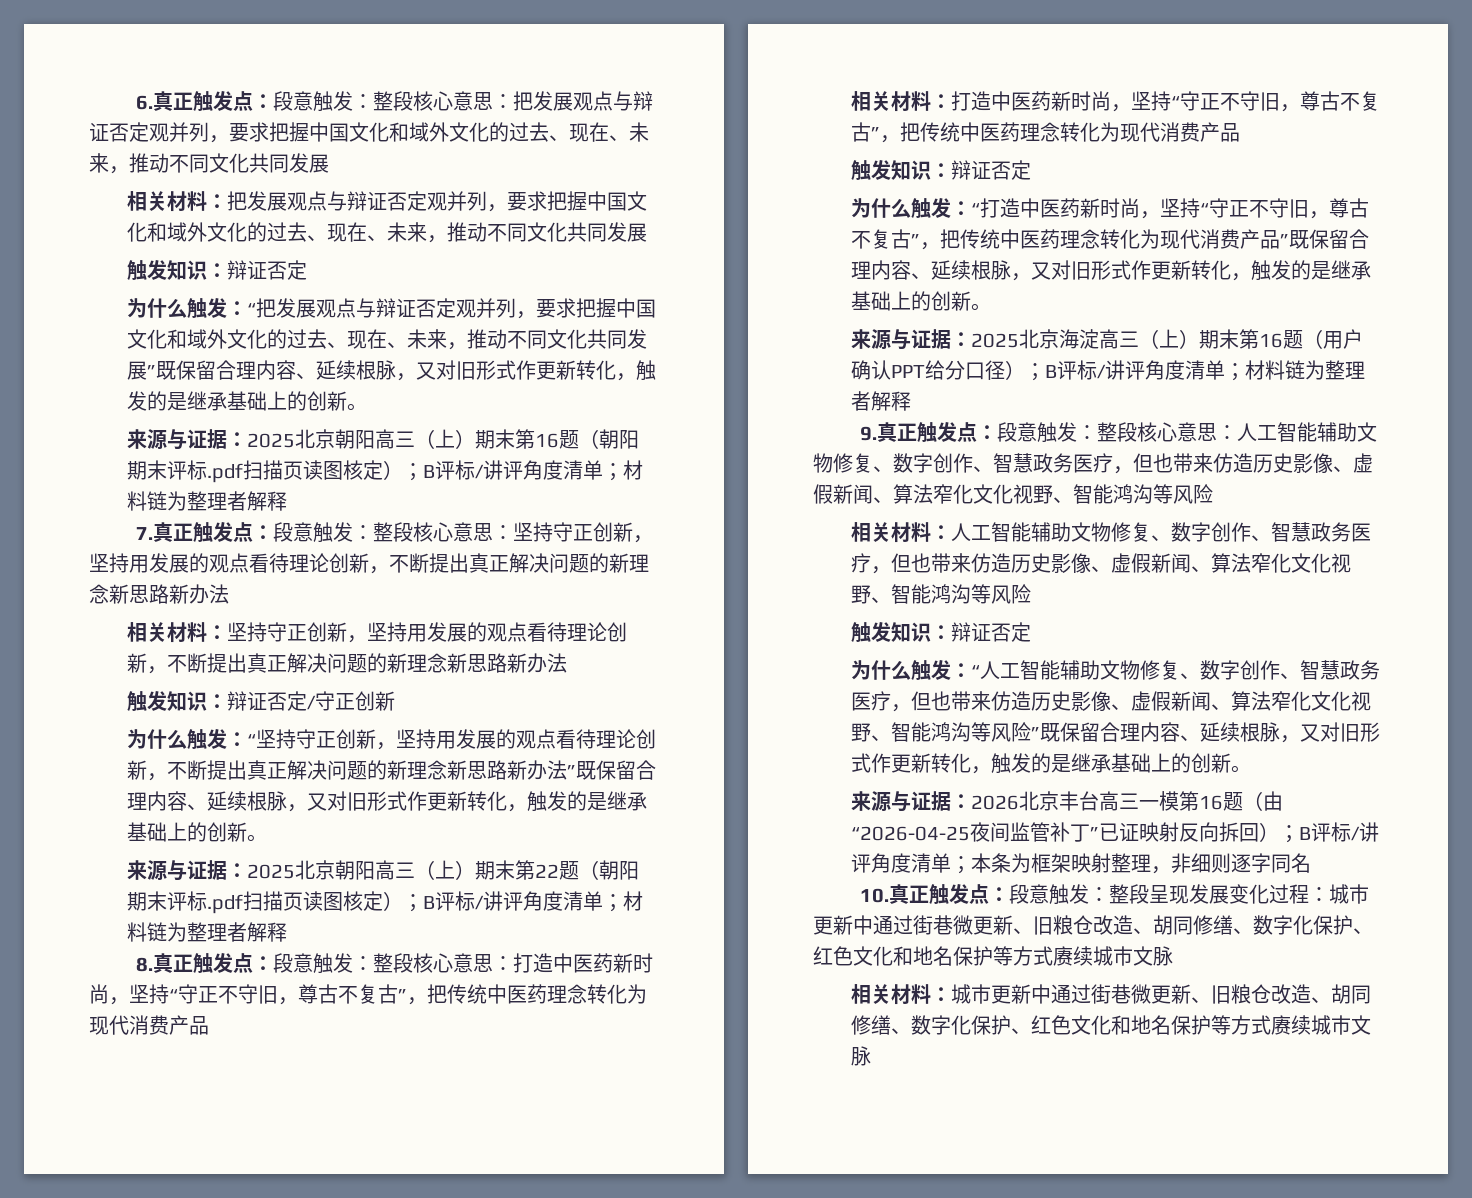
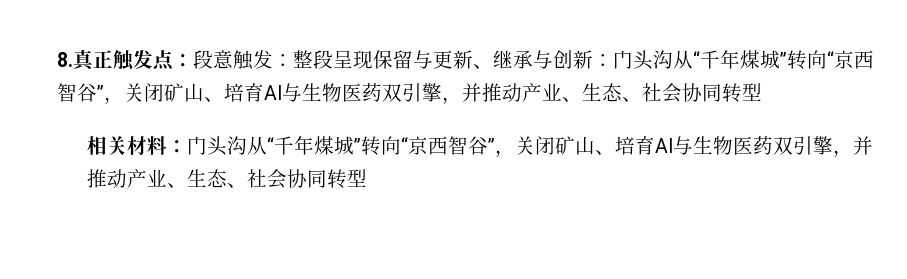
[135,91,653,112] [89,122,649,143] [89,153,329,174] [127,191,648,212] [127,222,648,243] [127,260,308,280] [127,298,657,319] [127,329,648,350] [127,360,657,381] [127,391,368,411] [127,429,640,450] [127,460,644,483] [127,491,288,511] [135,522,653,543] [89,553,649,574] [89,584,229,604] [127,622,628,643] [127,653,568,674] [127,691,396,711] [127,729,657,750] [127,760,657,781] [127,791,648,812] [127,822,268,842] [127,860,640,881] [127,891,644,914] [127,922,288,942] 6.真正触发点：段意触发：整段核心意思：把发展观点与辩证否定观并列，要求把握中国文化和域外文化的过去、现在、未来，推动不同文化共同发展 // 相关材料：把发展观点与辩证否定观并列，要求把握中国文化和域外文化的过去、现在、未来，推动不同文化共同发展 // 触发知识：辩证否定 // 为什么触发：“把发展观点与辩证否定观并列，要求把握中国文化和域外文化的过去、现在、未来，推动不同文化共同发展”既保留合理内容、延续根脉，又对旧形式作更新转化，触发的是继承基础上的创新。 // 来源与证据：2025北京朝阳高三（上）期末第16题（朝阳期末评标.pdf扫描页读图核定）；B评标/讲评角度清单；材料链为整理者解释 // 7.真正触发点：段意触发：整段核心意思：坚持守正创新，坚持用发展的观点看待理论创新，不断提出真正解决问题的新理念新思路新办法 // 相关材料：坚持守正创新，坚持用发展的观点看待理论创新，不断提出真正解决问题的新理念新思路新办法 // 触发知识：辩证否定/守正创新 // 为什么触发：“坚持守正创新，坚持用发展的观点看待理论创新，不断提出真正解决问题的新理念新思路新办法”既保留合理内容、延续根脉，又对旧形式作更新转化，触发的是继承基础上的创新。 // 来源与证据：2025北京朝阳高三（上）期末第22题（朝阳期末评标.pdf扫描页读图核定）；B评标/讲评角度清单；材料链为整理者解释 // -> (57, 59) none
[412,953,653,973] [89,984,647,1005] [89,1015,209,1035] [851,91,1381,112] [851,122,1241,143] [851,160,1032,180] [851,198,1370,219] [851,229,1370,250] [851,260,1372,281] [851,291,992,311] [851,329,1364,350] [851,360,1366,381] [851,391,912,411] [859,422,1377,443] [813,453,1373,474] [813,484,1213,504] [851,522,1372,543] [851,553,1352,574] [851,584,1032,604] [851,622,1032,642] [851,660,1381,680] [851,691,1372,712] [851,722,1381,743] [851,753,1252,774] [851,791,1284,812] [851,822,1380,843] [851,853,1312,874] [859,884,1369,905] [813,915,1373,935] [813,946,1173,966] [851,984,1372,1005] [851,1015,1372,1035] [851,1046,872,1066] 核心意思：打造中医药新时尚，坚持“守正不守旧，尊古不复古”，把传统中医药理念转化为现代消费产品 // 相关材料：打造中医药新时尚，坚持“守正不守旧，尊古不复古”，把传统中医药理念转化为现代消费产品 // 触发知识：辩证否定 // 为什么触发：“打造中医药新时尚，坚持“守正不守旧，尊古不复古”，把传统中医药理念转化为现代消费产品”既保留合理内容、延续根脉，又对旧形式作更新转化，触发的是继承基础上的创新。 // 来源与证据：2025北京海淀高三（上）期末第16题（用户确认PPT给分口径）；B评标/讲评角度清单；材料链为整理者解释 // 9.真正触发点：段意触发：整段核心意思：人工智能辅助文物修复、数字创作、智慧政务医疗，但也带来仿造历史影像、虚假新闻、算法窄化文化视野、智能鸿沟等风险 // 相关材料：人工智能辅助文物修复、数字创作、智慧政务医疗，但也带来仿造历史影像、虚假新闻、算法窄化文化视野、智能鸿沟等风险 // 触发知识：辩证否定 // 为什么触发：“人工智能辅助文物修复、数字创作、智慧政务医疗，但也带来仿造历史影像、虚假新闻、算法窄化文化视野、智能鸿沟等风险”既保留合理内容、延续根脉，又对旧形式作更新转化，触发的是继承基础上的创新。 // 来源与证据：2026北京丰台高三一模第16题（由“2026-04-25夜间监管补丁”已证映射反向拆回）；B评标/讲评角度清单；本条为框架映射整理，非细则逐字同名 // 10.真正触发点：段意触发：整段呈现发展变化过程：城市更新中通过街巷微更新、旧粮仓改造、胡同修缮、数字化保护、红色文化和地名保护等方式赓续城市文脉 // 相关材料：城市更新中通过街巷微更新、旧粮仓改造、胡同修缮、数字化保护、红色文化和地名保护等方式赓续城市文脉 -> [333,50,874,70] [57,83,762,104] [87,136,874,157] [87,169,368,189] 呈现保留与更新、继承与创新：门头沟从“千年煤城”转向“京西智谷”，关闭矿山、培育AI与生物医药双引擎，并推动产业、生态、社会协同转型 // 相关材料：门头沟从“千年煤城”转向“京西智谷”，关闭矿山、培育AI与生物医药双引擎，并推动产业、生态、社会协同转型

